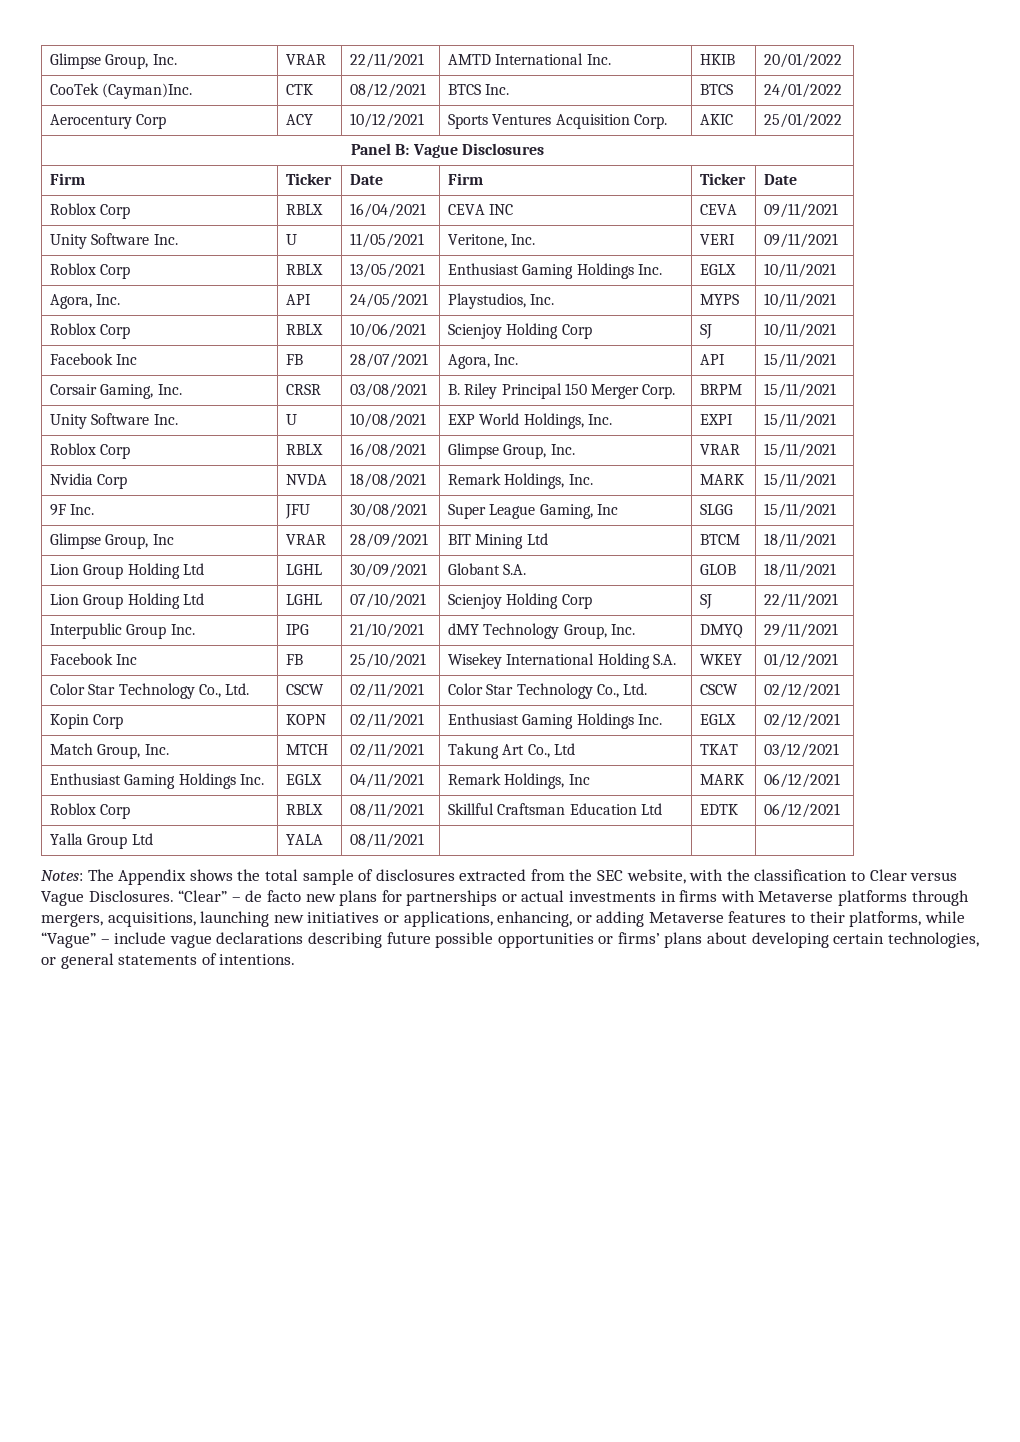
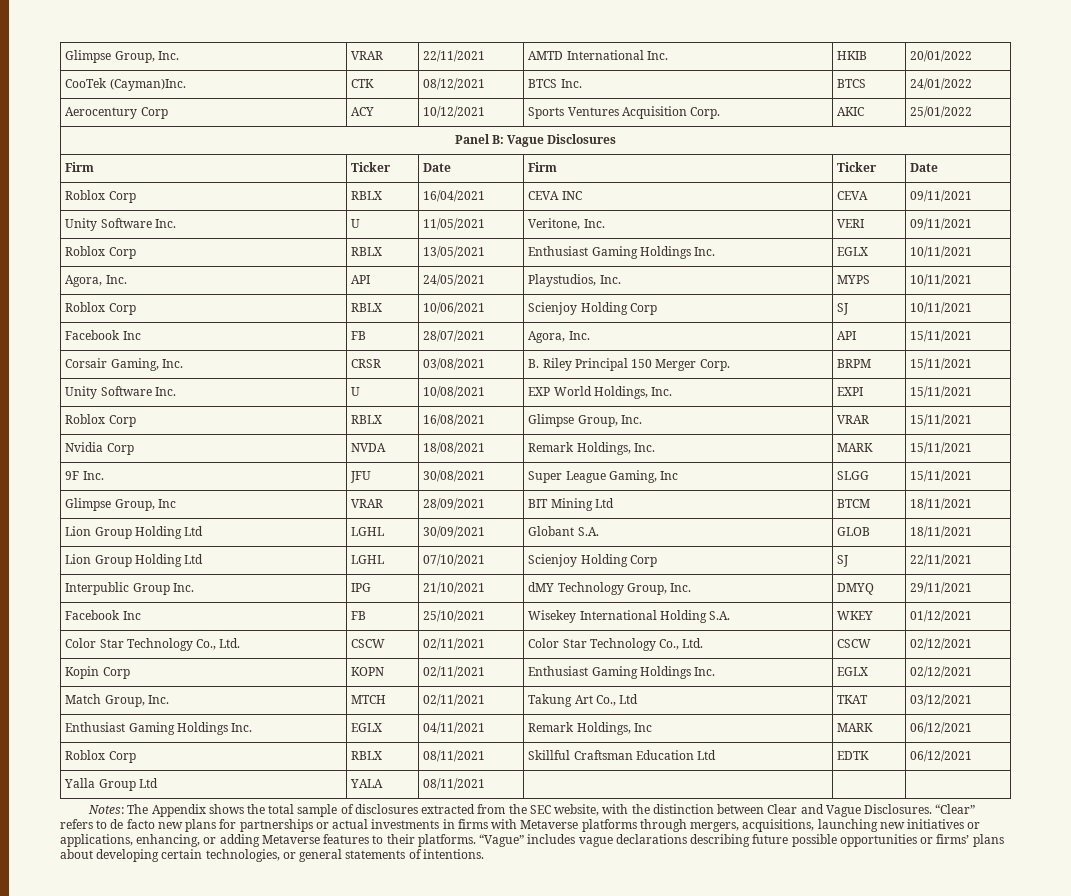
[754,869,958,881] classification to Clear versus -> [652,804,824,814] distinction between Clear and
[231,897,241,902] – -> [60,819,108,829] refers to
[849,911,965,927] [41,932,167,948] platforms, while “Vague” – include -> [417,834,576,847] platforms. “Vague” includes

